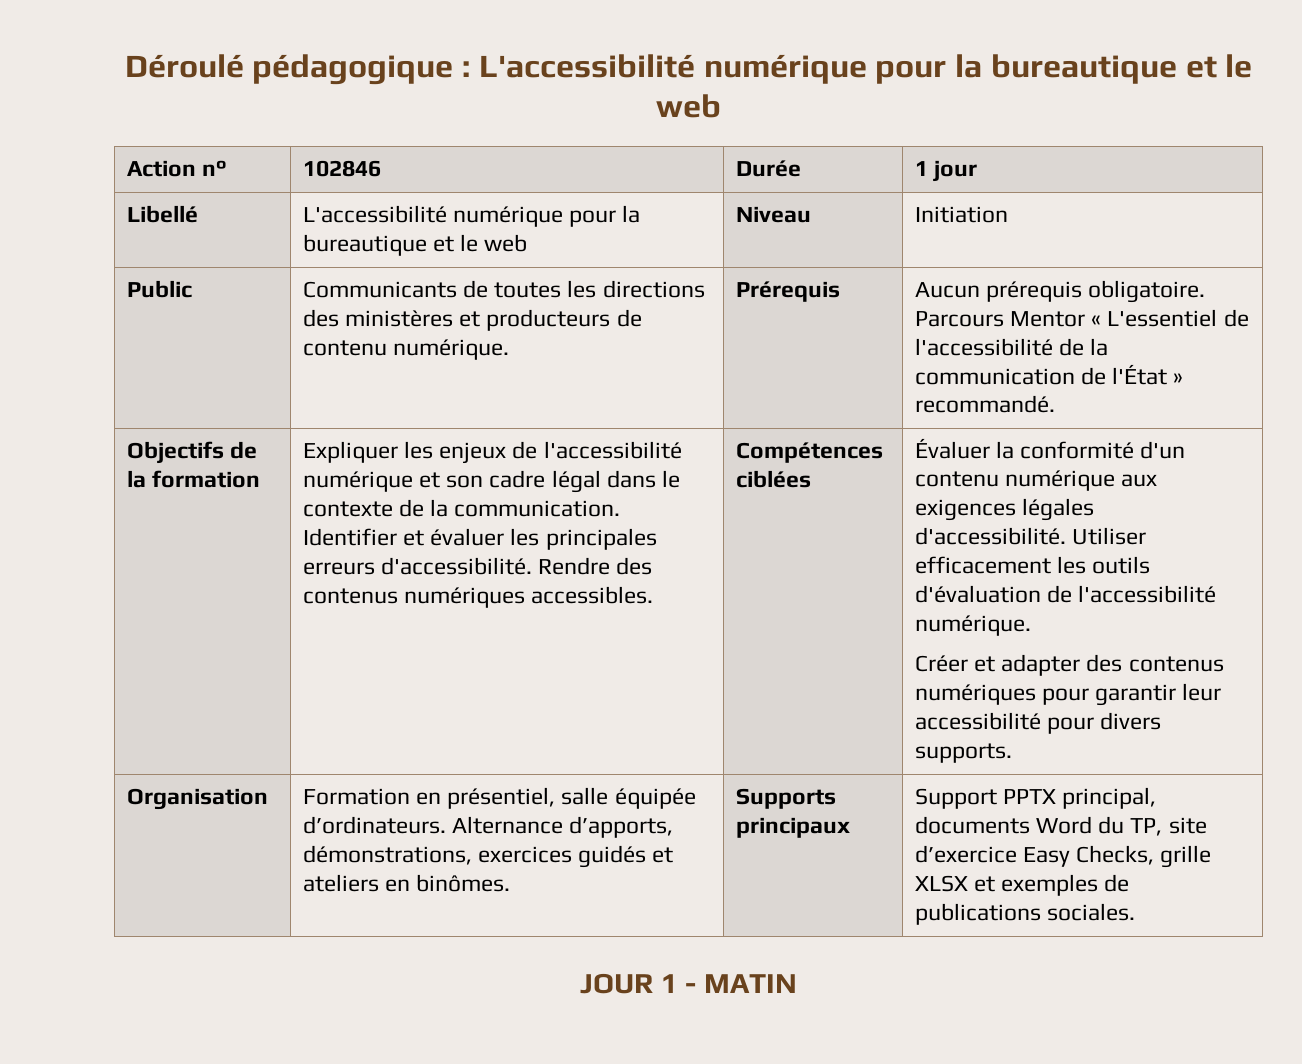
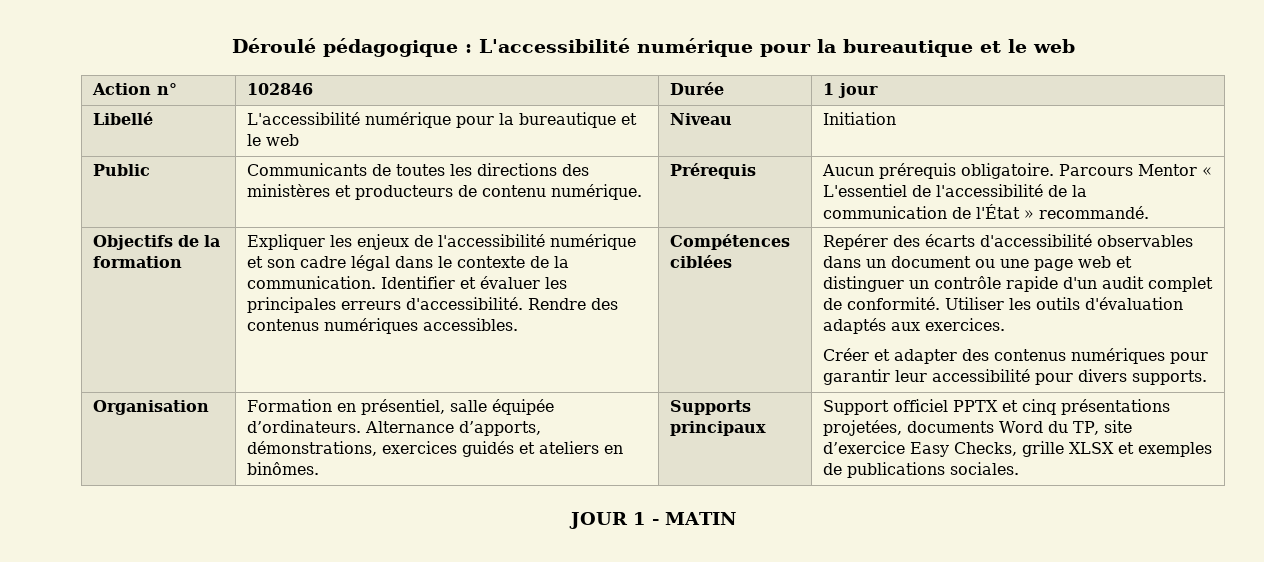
[914,438,1186,459] [914,470,1158,491] [914,498,1094,521] [914,527,1146,545] [914,556,1151,574] [914,585,1217,603] [914,615,1031,636] Évaluer la conformité d'un contenu numérique aux exigences légales d'accessibilité. Utiliser efficacement les outils d'évaluation de l'accessibilité numérique. -> [822,234,1193,250] [822,256,1132,271] [822,276,1213,292] [822,297,1183,310] [822,318,1005,334] Repérer des écarts d'accessibilité observables dans un document ou une page web et distinguer un contrôle rapide d'un audit complet de conformité. Utiliser les outils d'évaluation adaptés aux exercices.
[1002,787,1157,809] PPTX principal, -> [892,399,1170,415] [822,420,902,436] officiel PPTX et cinq présentations projetées,

